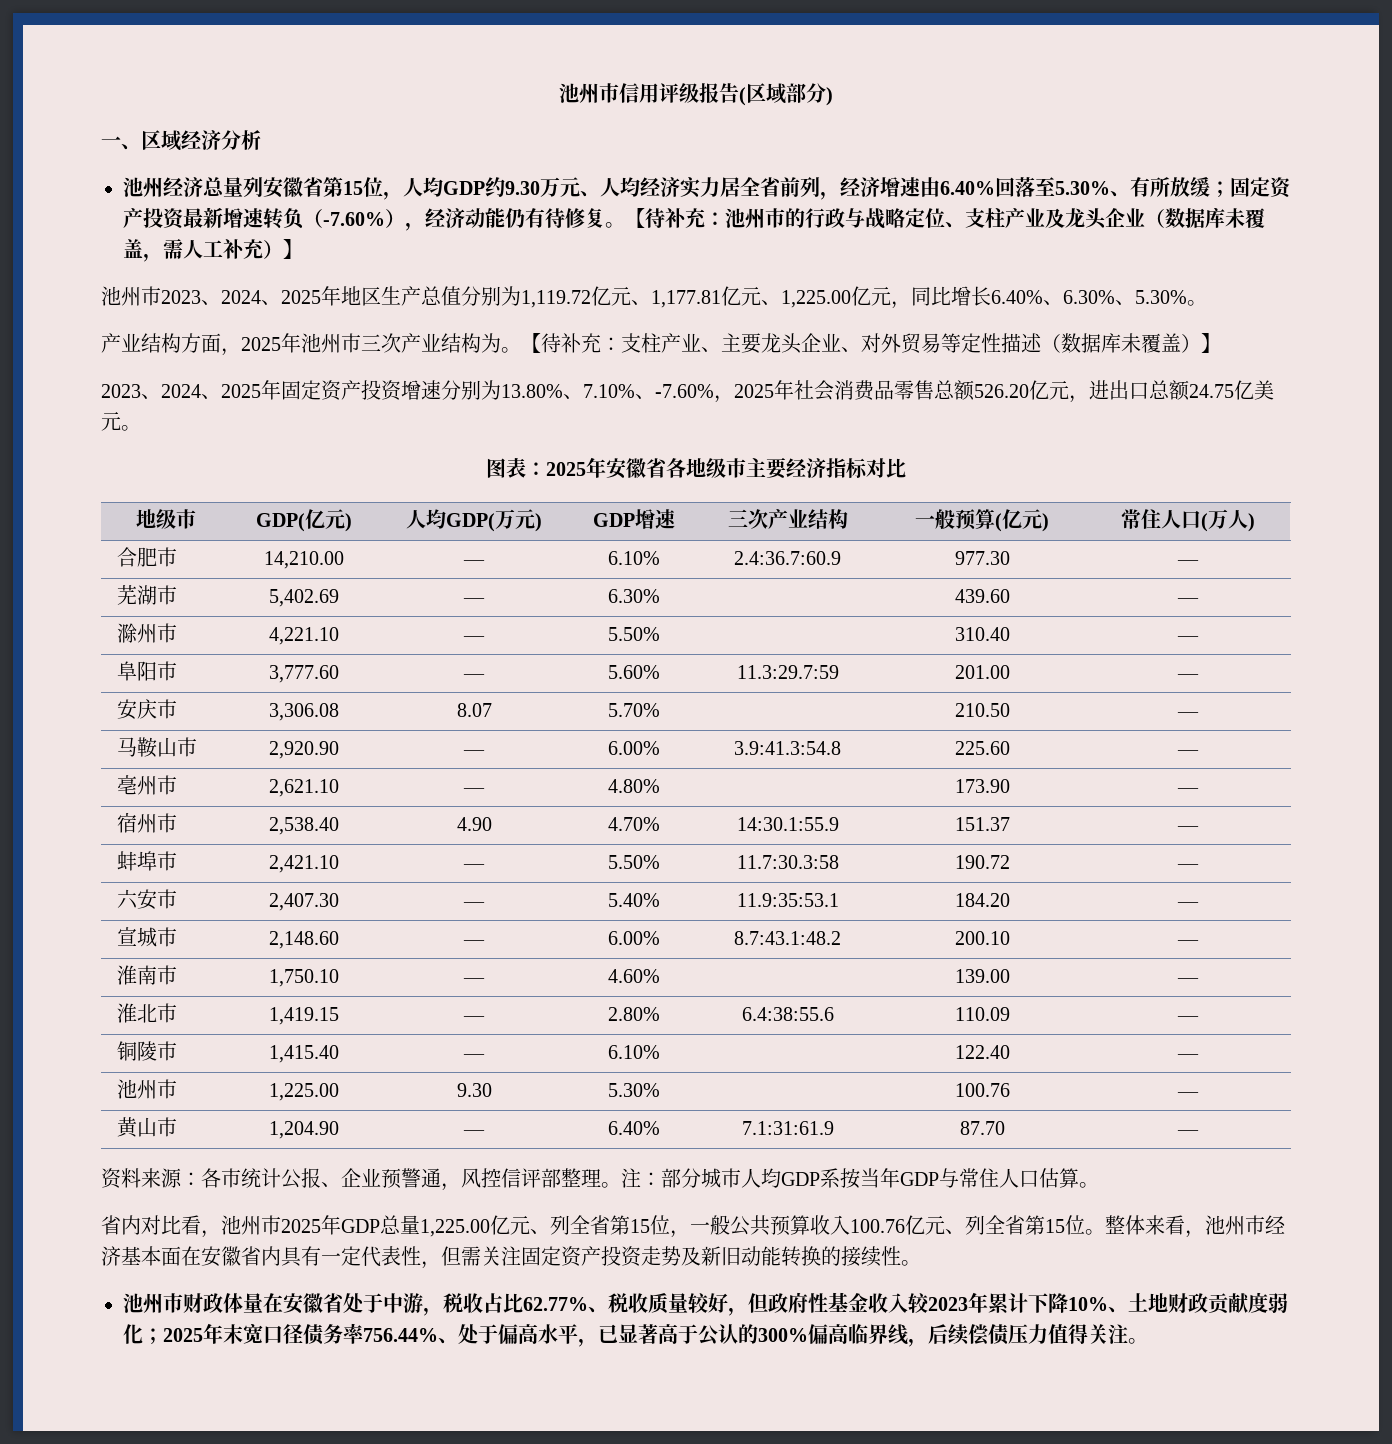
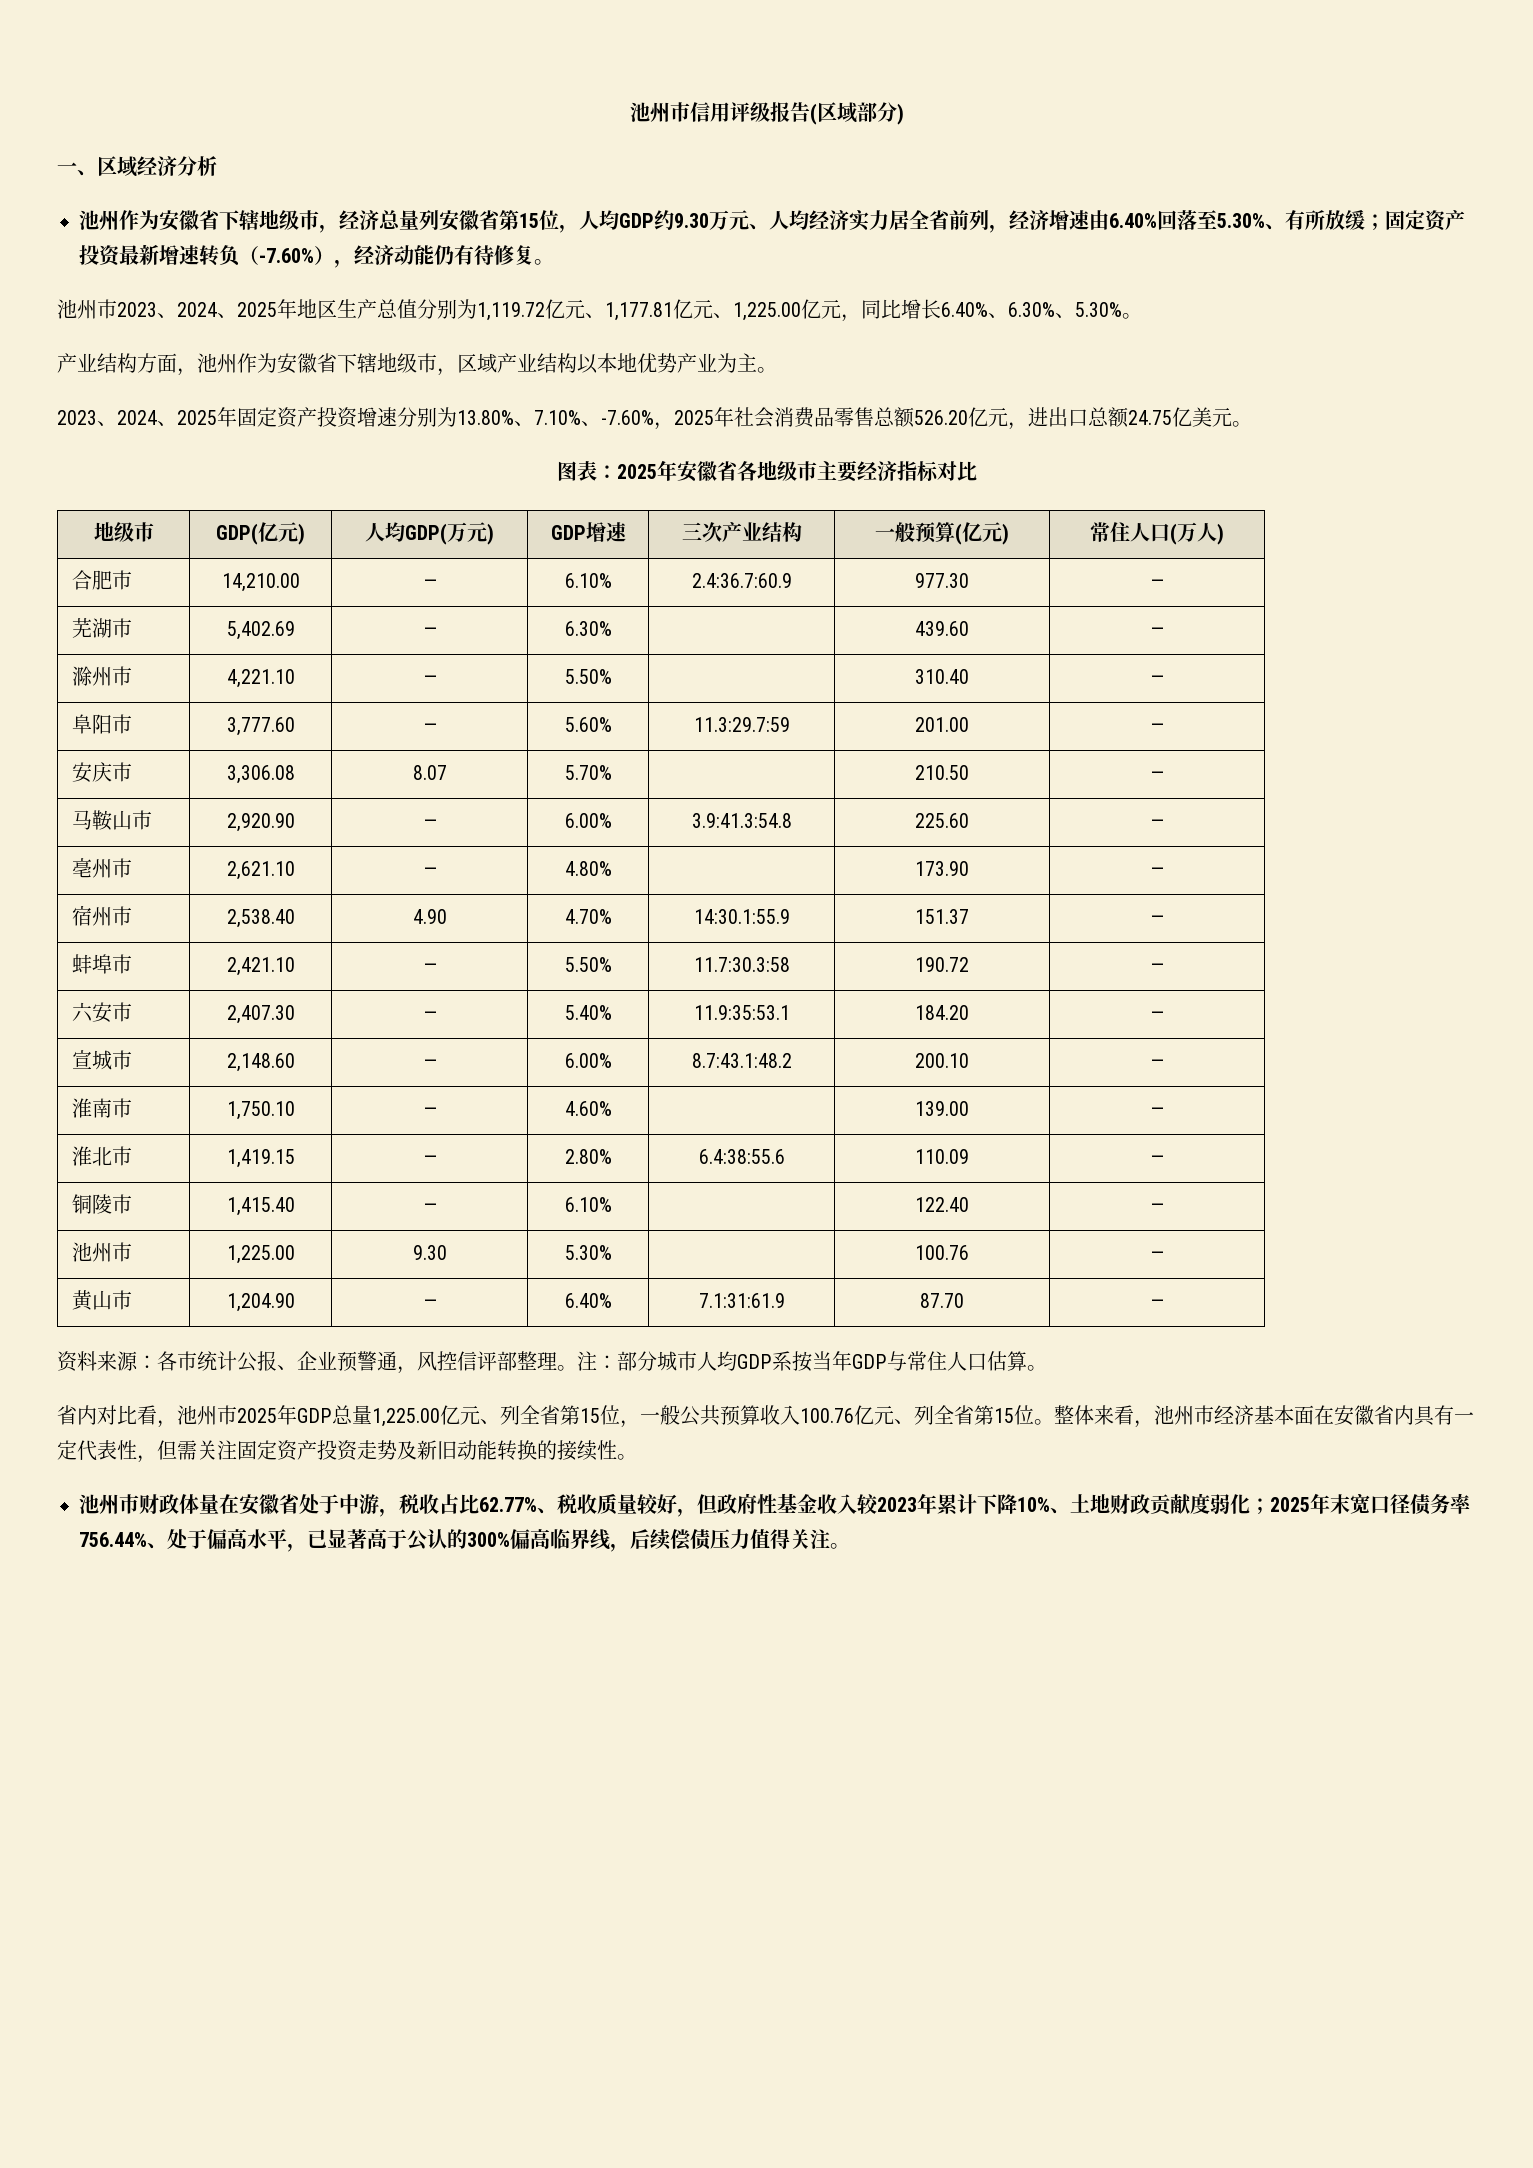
(163, 187) none -> [119,210,339,233] 作为安徽省下辖地级市，
[625,207,1265,229] [123,238,303,262] 【待补充：池州市的行政与战略定位、支柱产业及龙头企业（数据库未覆盖，需人工补充）】 -> (554, 262) none
[241,333,1221,354] 2025年池州市三次产业结构为。【待补充：支柱产业、主要龙头企业、对外贸易等定性描述（数据库未覆盖）】 -> [197,353,777,376] 池州作为安徽省下辖地级市，区域产业结构以本地优势产业为主。

